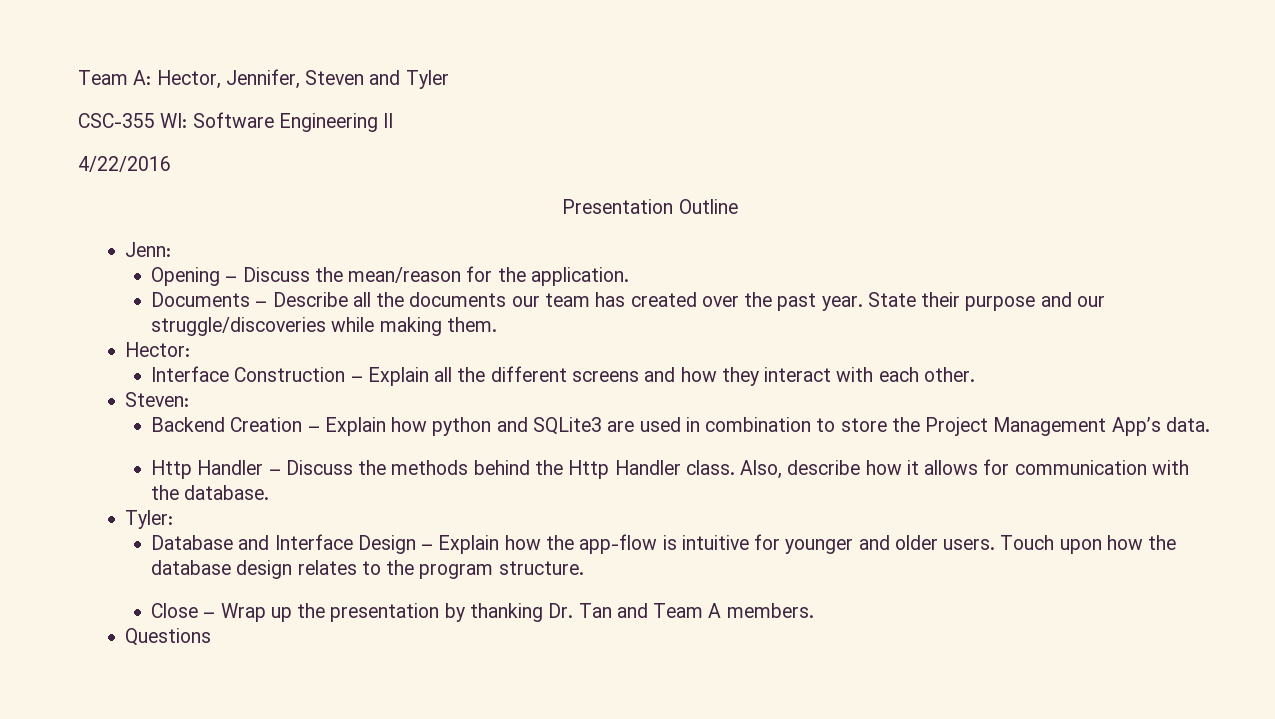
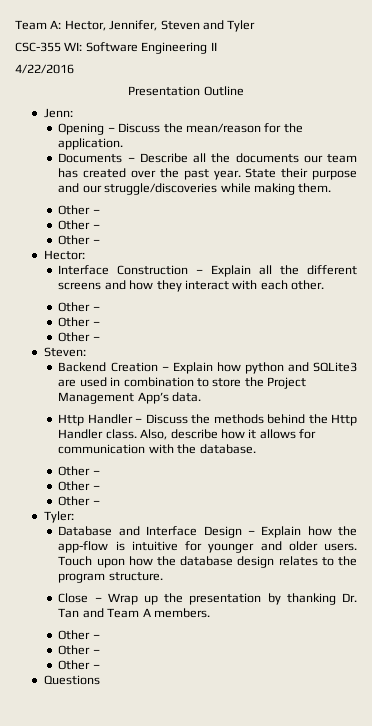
(497, 324) none -> [58,205,100,215] [58,220,100,230] [58,235,100,245] // Other – // Other – // Other –
(975, 374) none -> [58,302,100,312] [58,317,100,327] [58,332,100,342] // Other – // Other – // Other –
(270, 492) none -> [58,466,100,476] [58,481,100,491] [58,496,100,506] // Other – // Other – // Other –
(814, 610) none -> [58,630,100,640] [58,645,100,655] [58,660,100,670] // Other – // Other – // Other –

